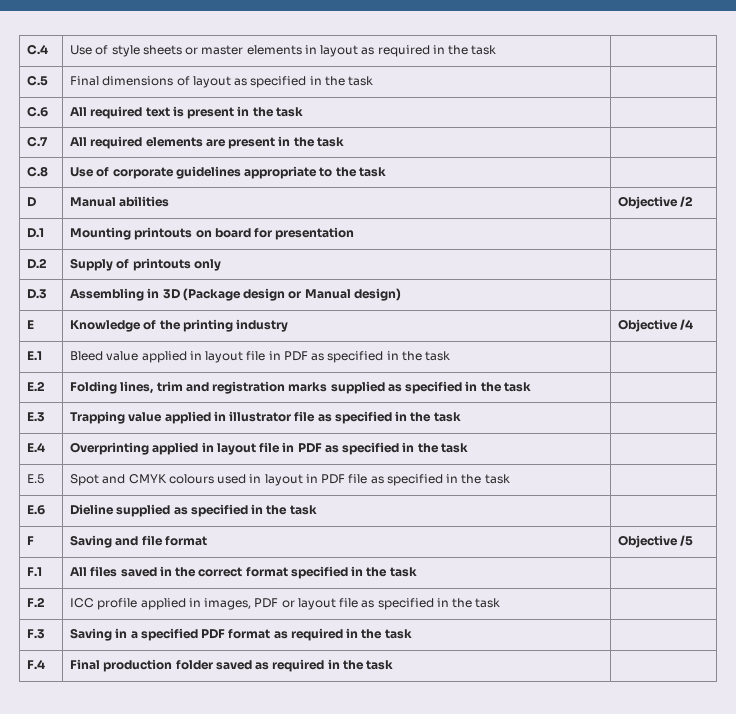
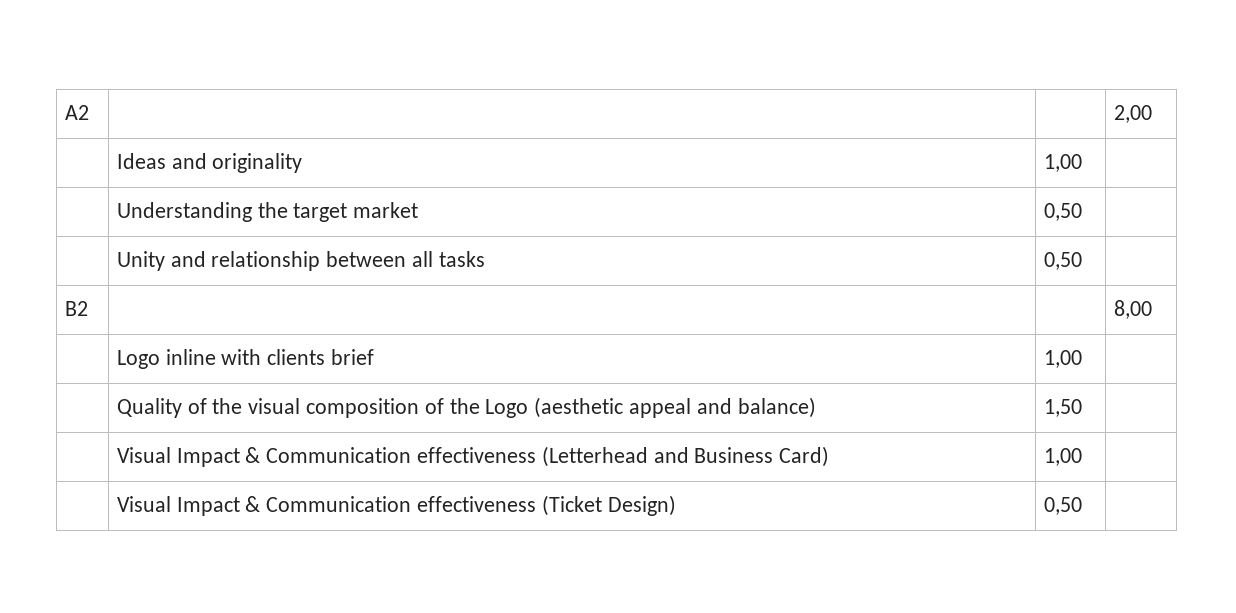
[27,44,49,55] [70,45,497,57] [27,75,49,86] [70,76,374,88] [27,106,49,117] [70,106,303,119] [27,136,49,147] [70,136,344,149] [27,166,49,177] [70,166,386,179] [27,197,37,207] [70,196,170,207] [618,196,694,209] [27,228,45,238] [70,227,355,240] [27,258,48,269] [70,258,221,271] [27,289,48,299] [70,288,401,301] [27,320,35,329] [70,319,289,332] [618,319,694,332] [27,351,43,360] [70,351,451,363] [27,381,46,391] [70,381,531,394] [27,412,46,422] [70,411,461,424] [27,443,46,452] [70,442,468,455] [27,474,45,484] [70,474,510,486] [27,505,46,515] [70,504,317,517] [27,536,35,545] [70,535,207,548] [618,535,694,548] [27,567,43,576] [70,566,417,579] [27,597,46,607] [70,598,501,610] [27,629,46,639] [70,628,412,641] [27,660,46,669] [70,659,394,672] C.4 | Use of style sheets or master elements in layout as required in the task | // C.5 | Final dimensions of layout as specified in the task | // C.6 | All required text is present in the task | // C.7 | All required elements are present in the task | // C.8 | Use of corporate guidelines appropriate to the task | // D | Manual abilities | Objective /2 // D.1 | Mounting printouts on board for presentation | // D.2 | Supply of printouts only | // D.3 | Assembling in 3D (Package design or Manual design) | // E | Knowledge of the printing industry | Objective /4 // E.1 | Bleed value applied in layout file in PDF as specified in the task | // E.2 | Folding lines, trim and registration marks supplied as specified in the task | // E.3 | Trapping value applied in illustrator file as specified in the task | // E.4 | Overprinting applied in layout file in PDF as specified in the task | // E.5 | Spot and CMYK colours used in layout in PDF file as specified in the task | // E.6 | Dieline supplied as specified in the task | // F | Saving and file format | Objective /5 // F.1 | All files saved in the correct format specified in the task | // F.2 | ICC profile applied in images, PDF or layout file as specified in the task | // F.3 | Saving in a specified PDF format as required in the task | // F.4 | Final production folder saved as required in the task -> [64,105,89,120] [1113,105,1152,123] [116,153,303,173] [1043,154,1082,172] [116,202,419,222] [1043,203,1082,221] [116,251,485,271] [1043,252,1082,270] [64,301,88,316] [1113,300,1152,319] [116,349,374,369] [1043,350,1082,368] [116,397,816,418] [1043,399,1082,417] [116,446,830,467] [1043,448,1082,466] [116,495,676,516] [1043,497,1082,515] A2 | | | 2,00 // | Ideas and originality | 1,00 | // | Understanding the target market | 0,50 | // | Unity and relationship between all tasks | 0,50 | // B2 | | | 8,00 // | Logo inline with clients brief | 1,00 | // | Quality of the visual composition of the Logo (aesthetic appeal and balance) | 1,50 | // | Visual Impact & Communication effectiveness (Letterhead and Business Card) | 1,00 | // | Visual Impact & Communication effectiveness (Ticket Design) | 0,50

